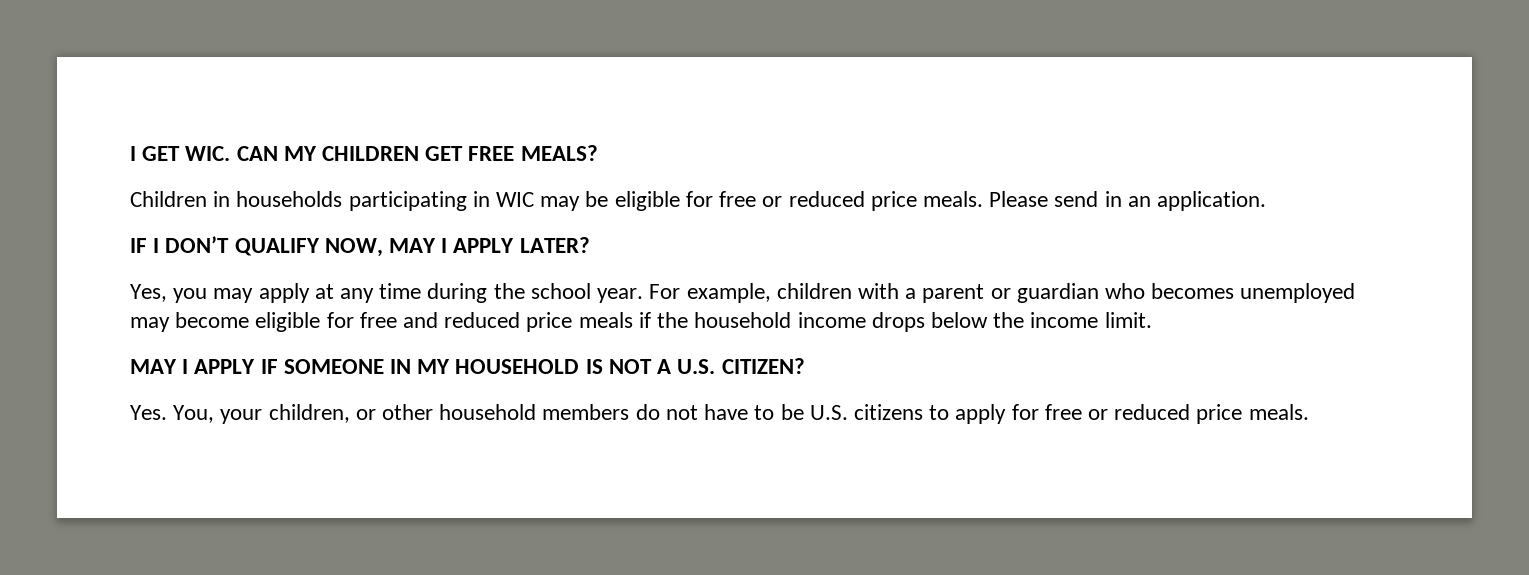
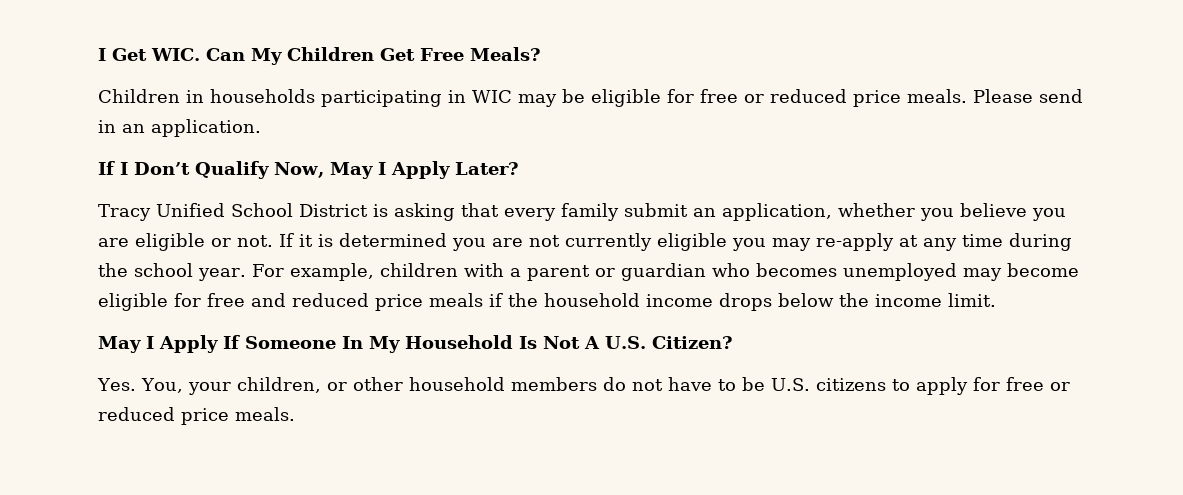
[130,145,598,161] I GET WIC. CAN MY CHILDREN GET FREE MEALS? -> [98,47,541,65] I Get WIC. Can My Children Get Free Meals?
[130,236,590,257] [130,284,167,302] IF I DON’T QUALIFY NOW, MAY I APPLY LATER? // Yes, -> [98,161,519,179] [98,203,1066,221] [98,233,727,251] If I Don’t Qualify Now, May I Apply Later? // Tracy Unified School District is asking that every family submit an application, whether you believe you are eligible or not. If it is determined you are not currently eligible
[258,283,310,303] apply -> [816,233,894,251] re-apply
[130,359,652,374] MAY I APPLY IF SOMEONE IN MY HOUSEHOLD IS NOT -> [98,335,580,353] May I Apply If Someone In My Household Is Not
[721,358,805,374] CITIZEN? -> [651,336,733,349] Citizen?

